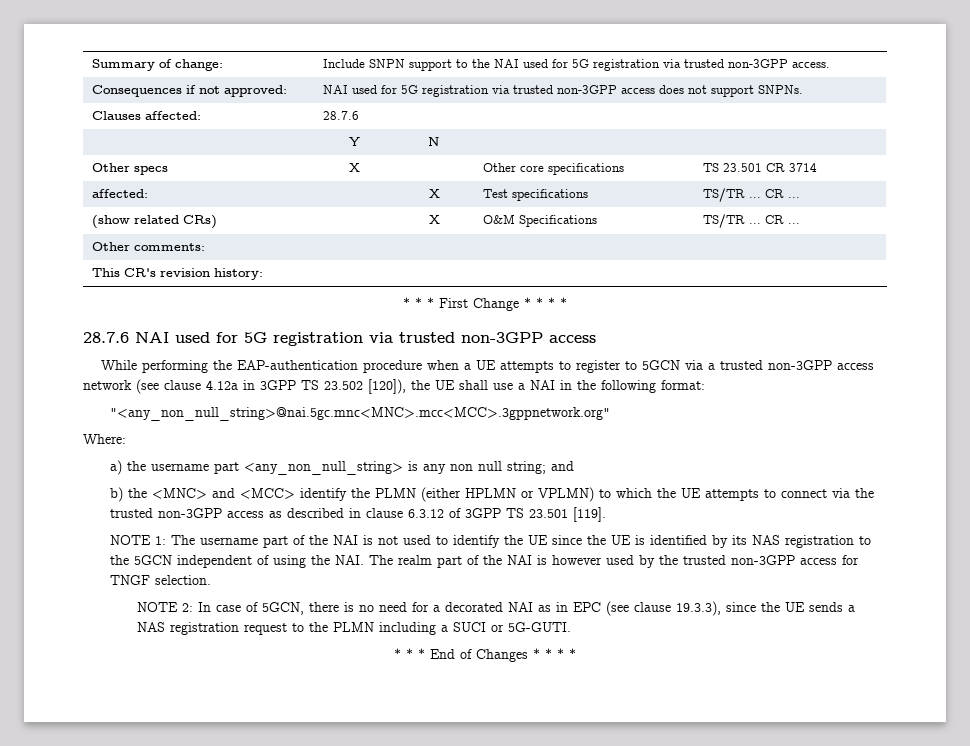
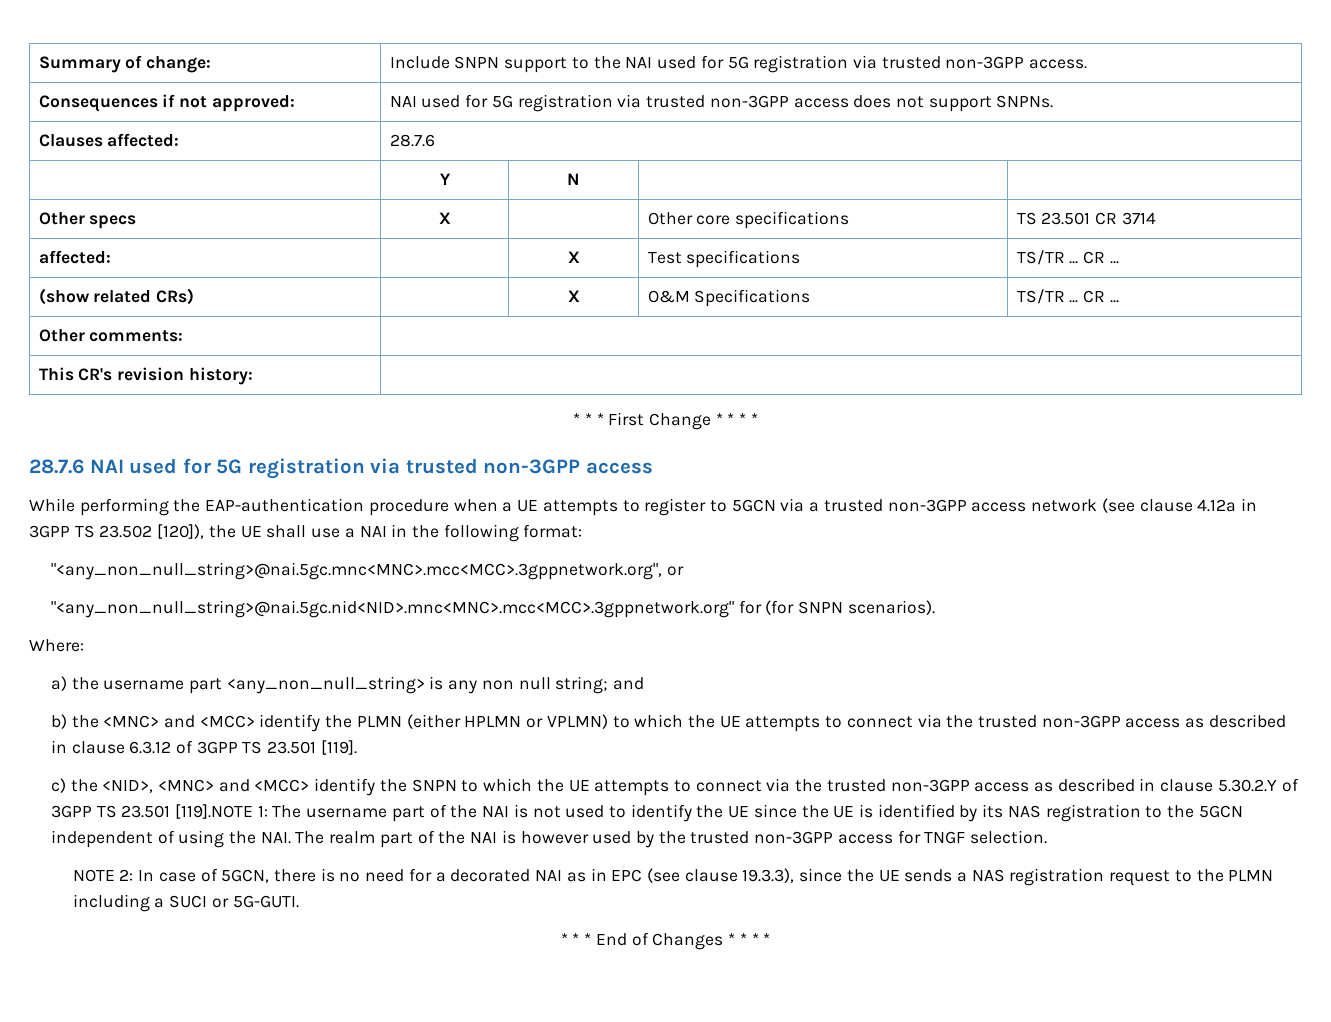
[110,407,611,421] "<any_non_null_string>@nai.5gc.mnc<MNC>.mcc<MCC>.3gppnetwork.org" -> [50,562,684,580] [50,600,935,618] "<any_non_null_string>@nai.5gc.mnc<MNC>.mcc<MCC>.3gppnetwork.org", or // "<any_non_null_string>@nai.5gc.nid<NID>.mnc<MNC>.mcc<MCC>.3gppnetwork.org" for (for SNPN scenarios).
[110,535,152,545] NOTE -> [50,778,1299,796] [50,804,253,819] c) the <NID>, <MNC> and <MCC> identify the SNPN to which the UE attempts to connect via the trusted non-3GPP access as described in clause 5.30.2.Y of 3GPP TS 23.501 [119].NOTE

